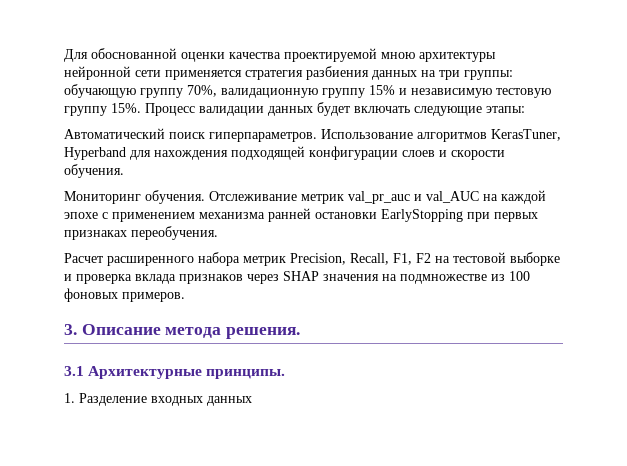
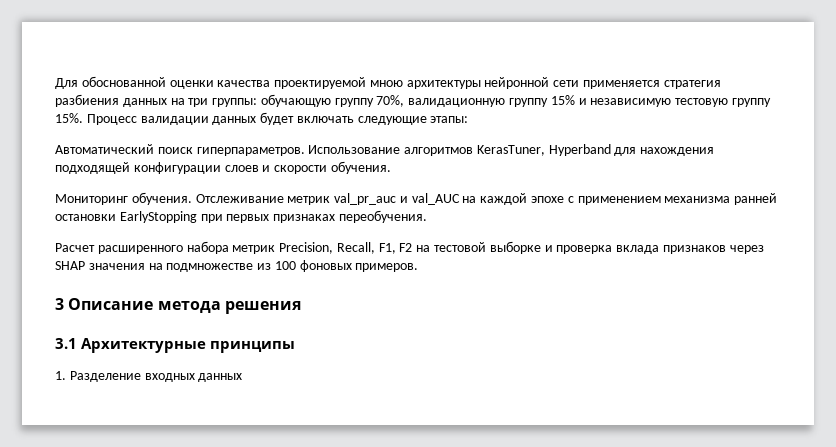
[64,324,77,335] 3. -> [55,298,64,310] 3
[226,327,301,339] решения. -> [224,301,301,314] решения
[206,369,286,379] принципы. -> [210,341,295,353] принципы

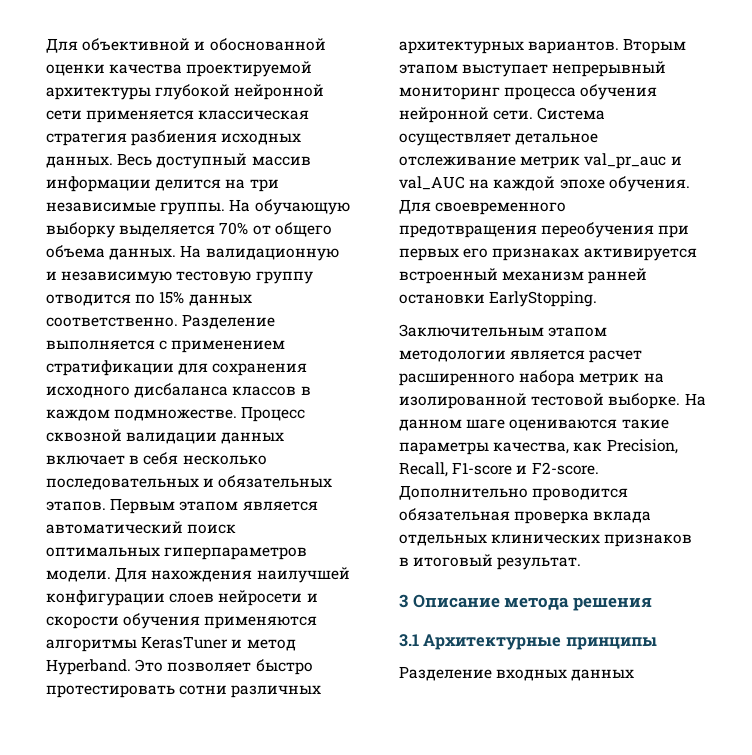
[55,78,78,89] Для -> [46,38,206,53] Для объективной и
[369,80,481,89] мною архитектуры -> [46,84,231,100] архитектуры глубокой
(661, 84) none -> [198,110,310,120] классическая
[122,94,771,107] [55,112,469,125] [55,144,715,156] [55,162,130,174] данных на три группы: обучающую группу 70%, валидационную группу 15% и независимую тестовую группу 15%. Процесс валидации данных будет включать следующие этапы: // Автоматический поиск гиперпараметров. Использование алгоритмов KerasTuner, Hyperband для нахождения подходящей -> [221,133,302,145] [46,153,311,169] [46,176,279,192] [46,199,350,215] [46,222,332,238] [46,245,339,261] [46,271,313,284] [46,291,252,306] [46,314,276,329] [46,340,286,353] [46,360,308,376] [46,383,311,398] [46,406,306,422] [46,429,285,444] [46,452,267,465] [46,475,333,490] [46,498,318,514] [46,521,237,534] [46,547,308,560] [46,567,350,583] исходных данных. Весь доступный массив информации делится на три независимые группы. На обучающую выборку выделяется 70% от общего объема данных. На валидационную и независимую тестовую группу отводится по 15% данных соответственно. Разделение выполняется с применением стратификации для сохранения исходного дисбаланса классов в каждом подмножестве. Процесс сквозной валидации данных включает в себя несколько последовательных и обязательных этапов. Первым этапом является автоматический поиск оптимальных гиперпараметров модели. Для нахождения наилучшей
(259, 168) none -> [218,590,303,606] нейросети
[330,161,391,174] [55,192,284,205] обучения. // Мониторинг обучения. Отслеживание -> [123,613,318,629] [46,636,296,652] [46,659,313,675] [46,685,322,698] [399,38,687,54] [399,61,667,77] [399,84,658,100] [399,107,606,123] [399,133,599,146] [399,156,516,166] обучения применяются алгоритмы KerasTuner и метод Hyperband. Это позволяет быстро протестировать сотни различных архитектурных вариантов. Вторым этапом выступает непрерывный мониторинг процесса обучения нейронной сети. Система осуществляет детальное отслеживание
[567,193,778,205] [55,210,427,223] [55,241,764,254] [55,260,419,272] с применением механизма ранней остановки EarlyStopping при первых признаках переобучения. // Расчет расширенного набора метрик Precision, Recall, F1, F2 на тестовой выборке и проверка вклада признаков через SHAP значения на подмножестве из 100 фоновых примеров. -> [608,176,690,192] [399,199,567,215] [399,222,690,238] [399,248,697,261] [399,268,648,284] [399,291,598,307] [399,324,608,337] [399,350,643,363] [399,370,664,386] [399,393,706,409] [399,419,669,431] [399,439,678,455] [399,462,599,477] [399,485,629,501] [399,508,652,524] [399,534,693,547] [399,554,582,570] обучения. Для своевременного предотвращения переобучения при первых его признаках активируется встроенный механизм ранней остановки EarlyStopping. // Заключительным этапом методологии является расчет расширенного набора метрик на изолированной тестовой выборке. На данном шаге оцениваются такие параметры качества, как Precision, Recall, F1-score и F2-score. Дополнительно проводится обязательная проверка вклада отдельных клинических признаков в итоговый результат.
[55,371,66,380] 1. -> (657, 643) none

